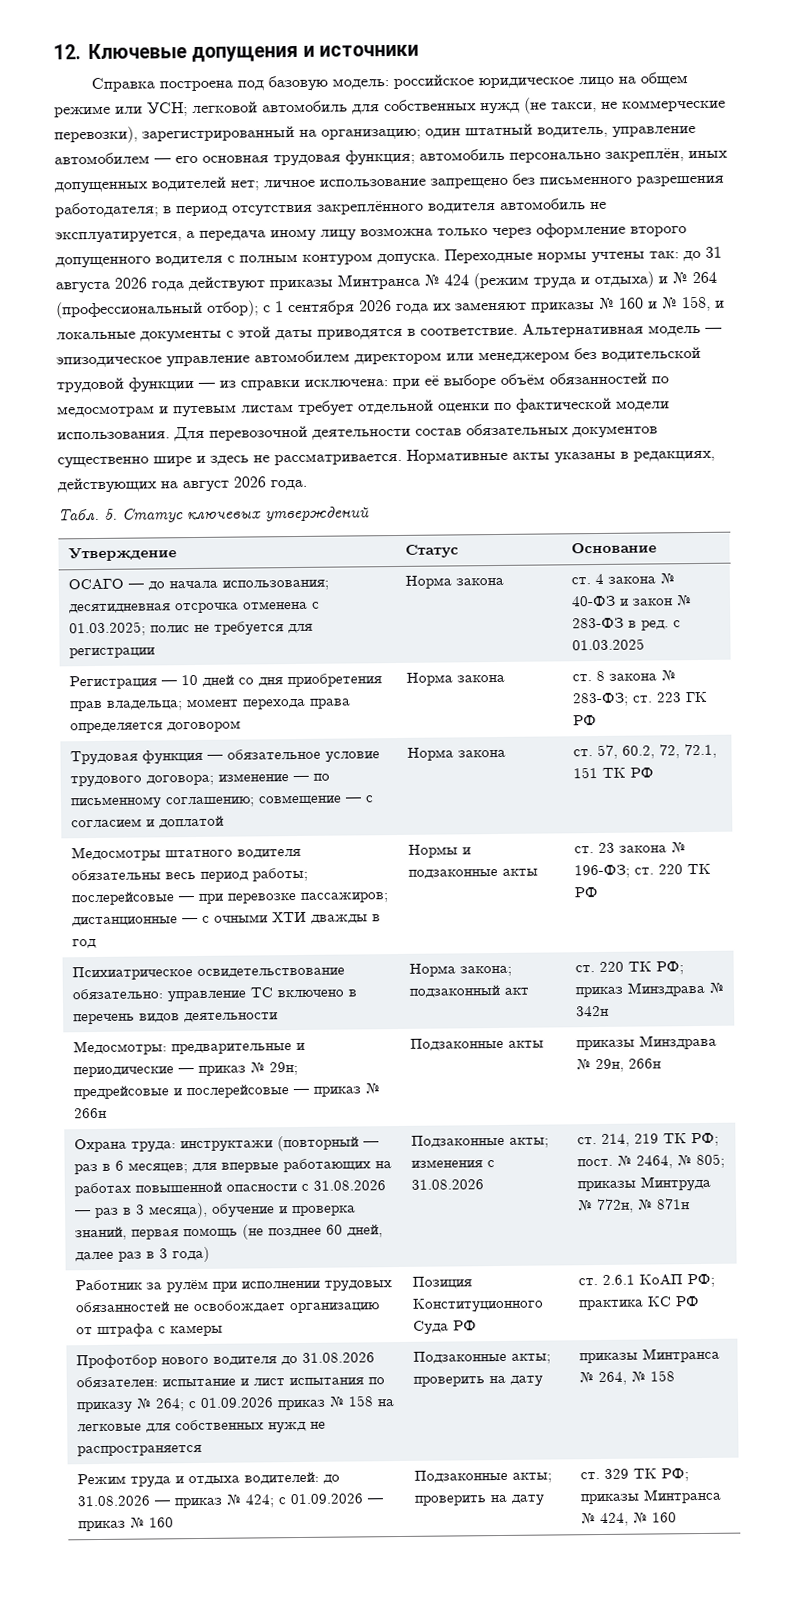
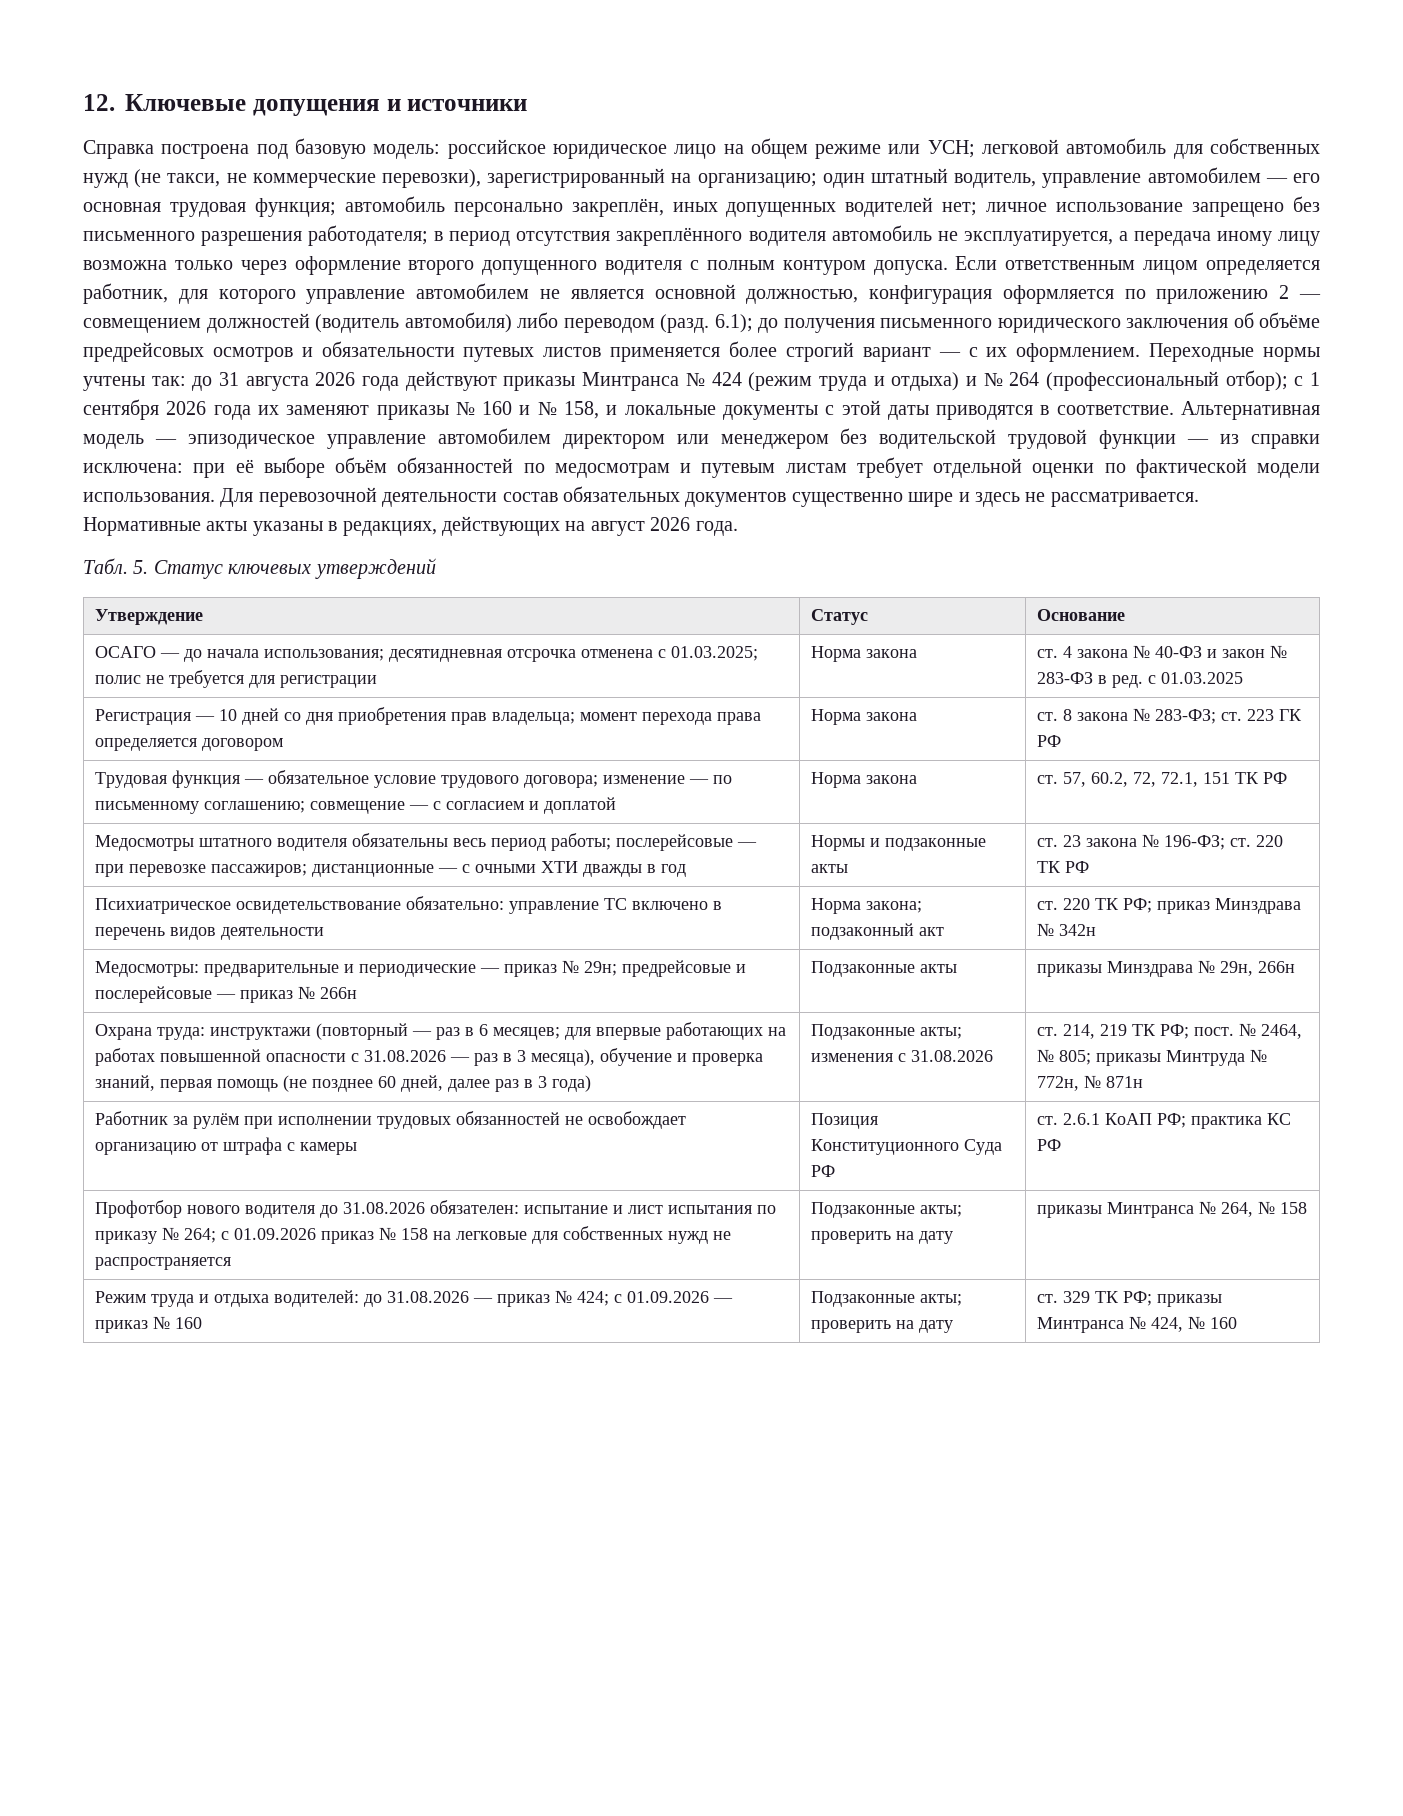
(440, 259) none -> [955,256,1321,275] [83,283,1321,304] [83,312,1320,333] [83,341,1141,362] Если ответственным лицом определяется работник, для которого управление автомобилем не является основной должностью, конфигурация оформляется по приложению 2 — совмещением должностей (водитель автомобиля) либо переводом (разд. 6.1); до получения письменного юридического заключения об объёме предрейсовых осмотров и обязательности путевых листов применяется более строгий вариант — с их оформлением.

